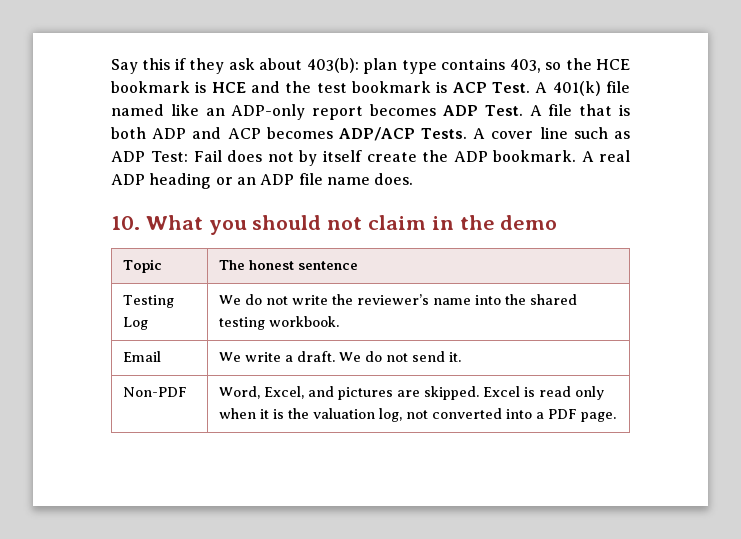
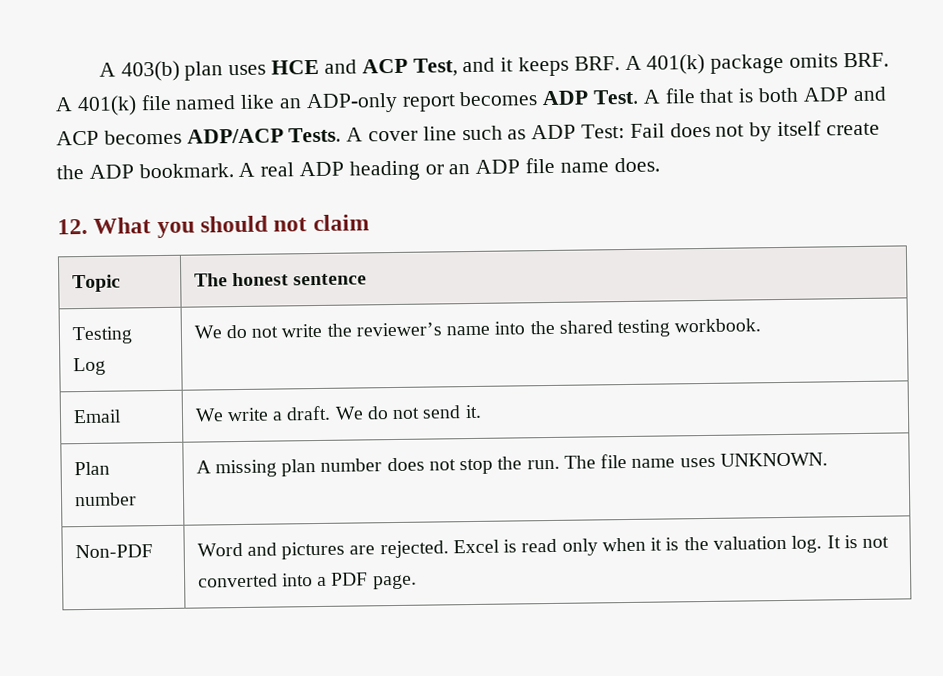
[111,58,630,74] [111,81,530,93] Say this if they ask about 403(b): plan type contains 403, so the HCE bookmark is HCE and the test bookmark is ACP Test. -> [98,52,889,82] A 403(b) plan uses HCE and ACP Test, and it keeps BRF. A 401(k) package omits BRF.
[111,216,140,230] 10. -> [57,218,88,235] 12.
[431,215,558,230] in the demo -> (370, 223) none
(462, 357) none -> [73,461,110,476] [73,492,137,507] [195,452,829,478] // Plan number | A missing plan number does not stop the run. The file name uses UNKNOWN.
[219,386,305,399] Word, Excel, -> [196,542,243,557] Word
[424,386,480,400] skipped. -> [379,540,449,559] rejected.
[379,408,403,422] log, -> [791,535,858,553] log. It is

